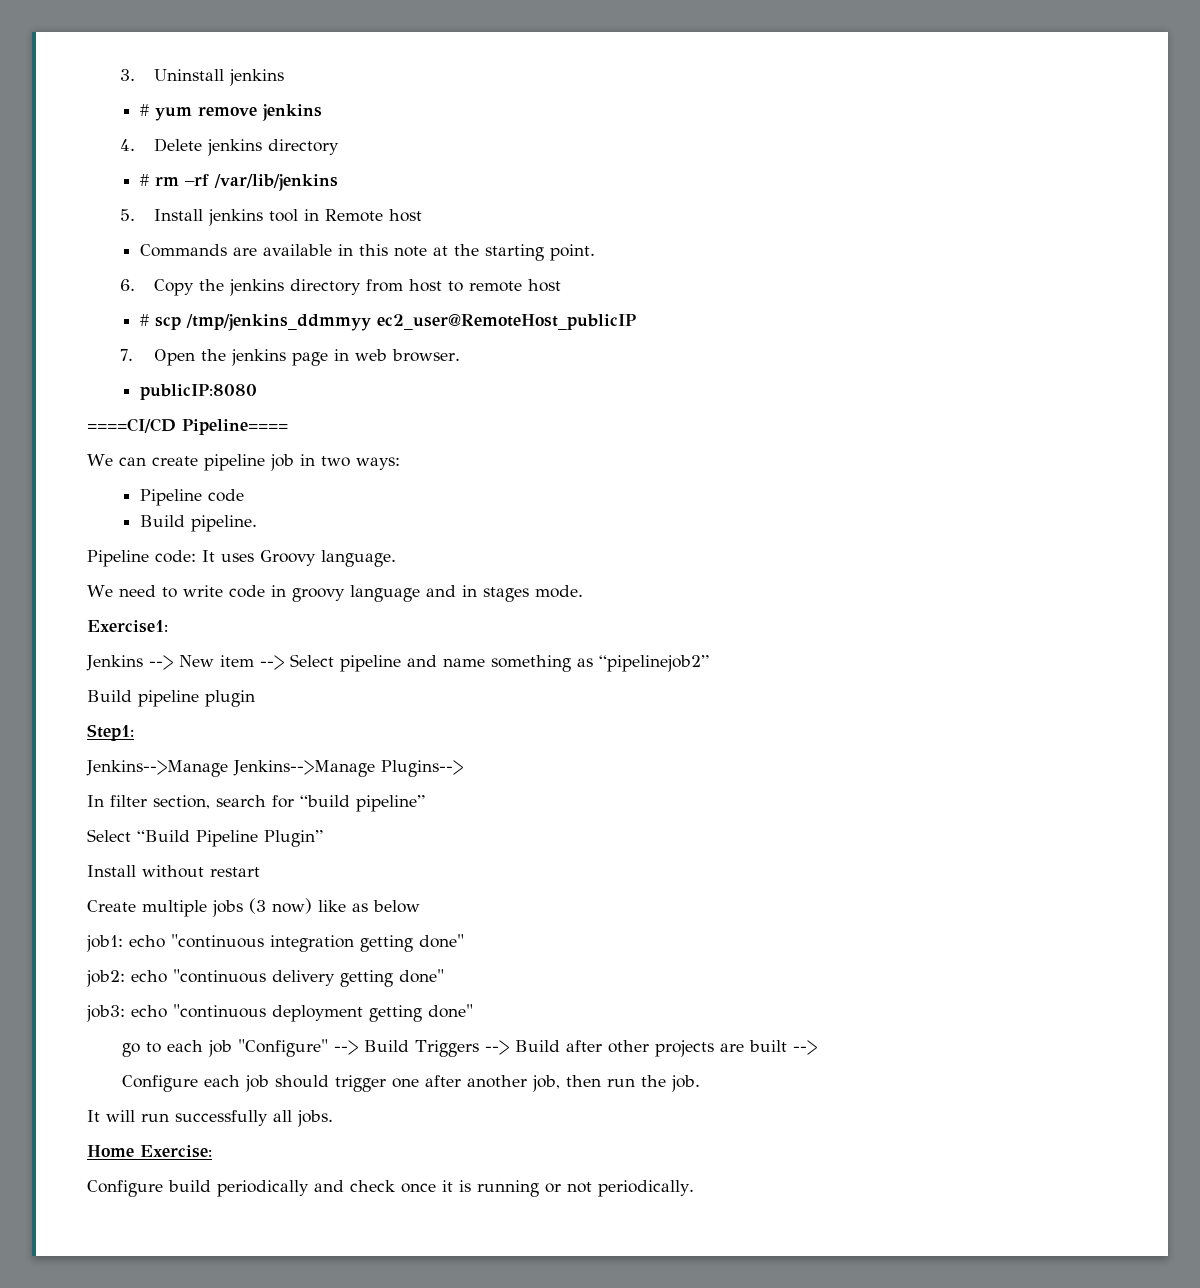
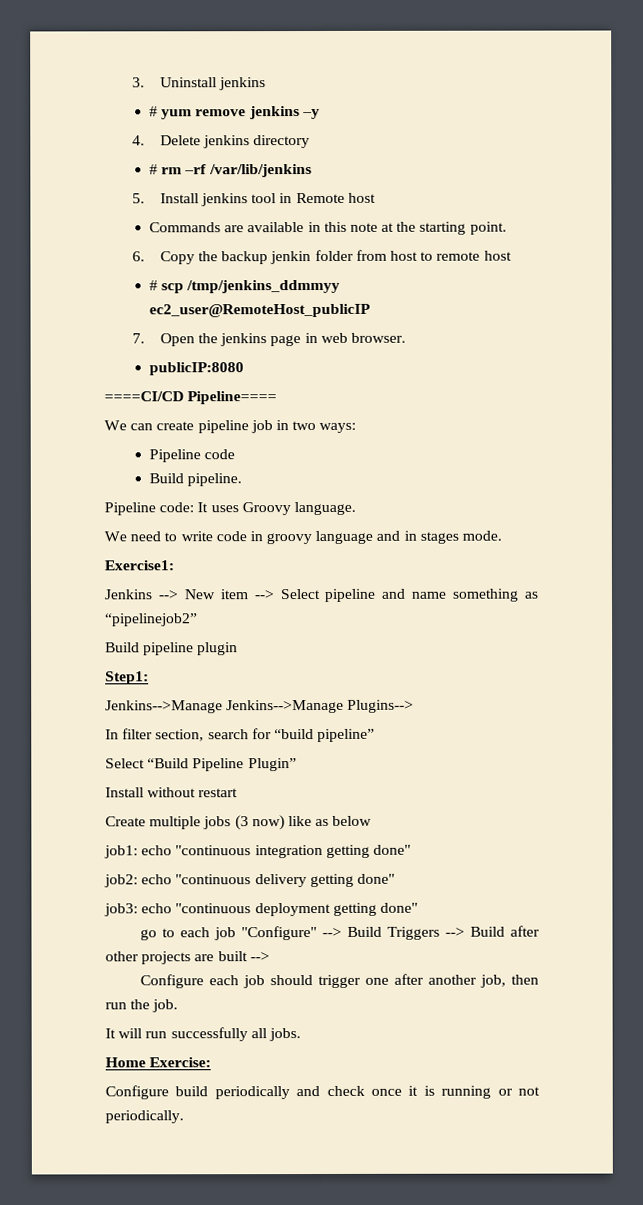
(322, 112) none -> [301,109,320,120] –y
[228,279,361,296] jenkins directory -> [221,249,354,265] backup jenkin folder

